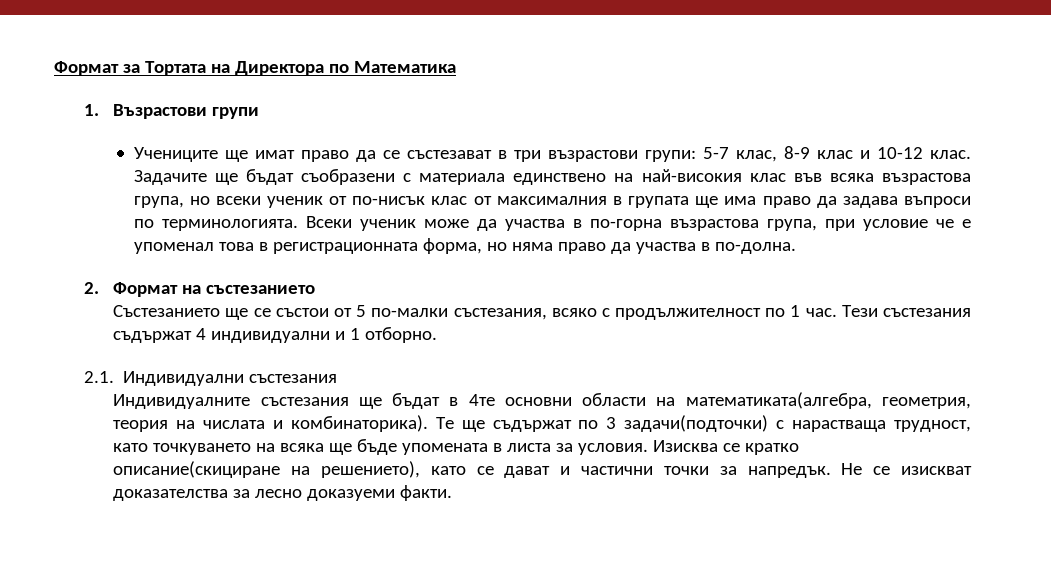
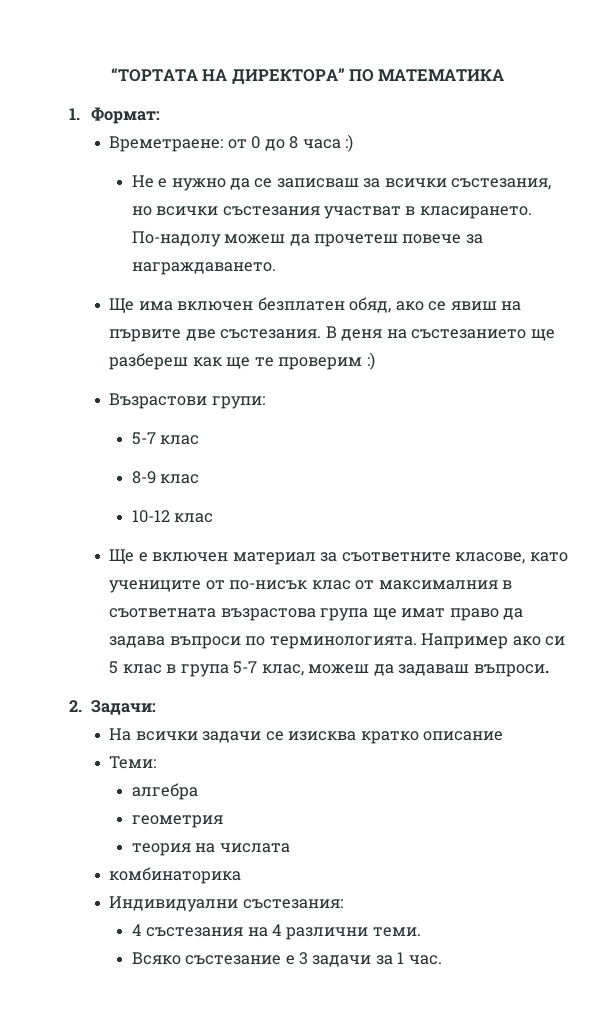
[54,61,456,76] [83,104,260,119] [133,147,638,162] Формат за Тортата на Директора по Математика // 1. Възрастови групи // Учениците ще имат право да се състезават в три възрастови -> [110,68,505,84] [69,107,161,124] [109,134,354,152] [131,175,552,191] [131,206,532,219] [131,231,483,247] [131,262,276,275] [109,297,522,313] [109,326,555,342] [109,352,375,370] [109,393,208,409] “ТОРТАТА НА ДИРЕКТОРА” ПО МАТЕМАТИКА // 1. Формат: // Времетраене: от 0 до 8 часа :) // Не е нужно да се записваш за всички състезания, но всички състезания участват в класирането. По-надолу можеш да прочетеш повече за награждаването. // Ще има включен безплатен обяд, ако се явиш на първите две състезания. В деня на състезанието ще разбереш как ще те проверим :) // Възрастови
[702,147,777,162] 5-7 клас, -> [131,432,200,445] // 5-7 клас //
[859,147,971,159] [133,169,972,185] [133,196,324,208] и 10-12 клас. Задачите ще бъдат съобразени с материала единствено на най-високия клас във всяка възрастова група, но всеки ученик -> [131,510,214,523] [109,549,568,565] [109,580,202,593] // 10-12 клас // Ще е включен материал за съответните класове, като учениците
[628,196,757,208] групата ще има -> [109,608,446,621] съответната възрастова група ще имат
[305,216,971,231] [133,238,796,254] [83,282,316,297] [113,305,971,320] [113,327,438,343] [83,371,337,386] [113,392,972,409] [113,415,972,432] [113,439,800,455] [113,461,972,478] [113,485,453,501] Всеки ученик може да участва в по-горна възрастова група, при условие че е упоменал това в регистрационната форма, но няма право да участва в по-долна. // 2. Формат на състезанието // Състезанието ще се състои от 5 по-малки състезания, всяко с продължителност по 1 час. Тези състезания съдържат 4 индивидуални и 1 отборно. // 2.1. Индивидуални състезания // Индивидуалните състезания ще бъдат в 4те основни области на математиката(алгебра, геометрия, теория на числата и комбинаторика). Те ще съдържат по 3 задачи(подточки) с нарастваща трудност, като точкуването на всяка ще бъде упомената в листа за условия. Изисква се кратко описание(скициране на решението), като се дават и частични точки за напредък. Не се изискват доказателства за лесно доказуеми факти. -> [421,633,566,649] [109,661,549,677] [69,700,157,715] [109,728,504,744] [109,756,157,769] [131,783,198,800] [131,815,223,828] [131,843,290,856] [109,867,242,884] [109,896,343,912] [131,924,421,940] [131,952,442,967] Например ако си 5 клас в група 5-7 клас, можеш да задаваш въпроси. // 2. Задачи: // На всички задачи се изисква кратко описание // Теми: // алгебра // геометрия // теория на числата // комбинаторика // Индивидуални състезания: // 4 състезания на 4 различни теми. // Всяко състезание е 3 задачи за 1 час.

